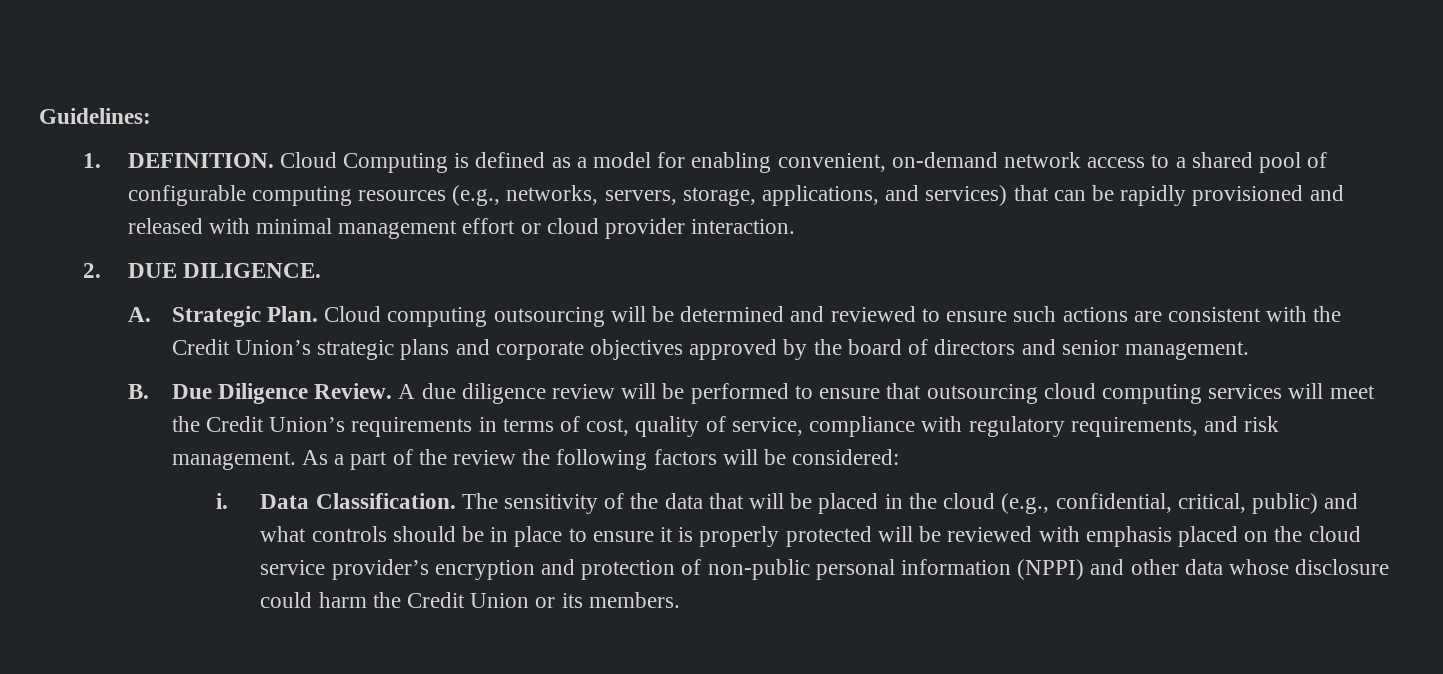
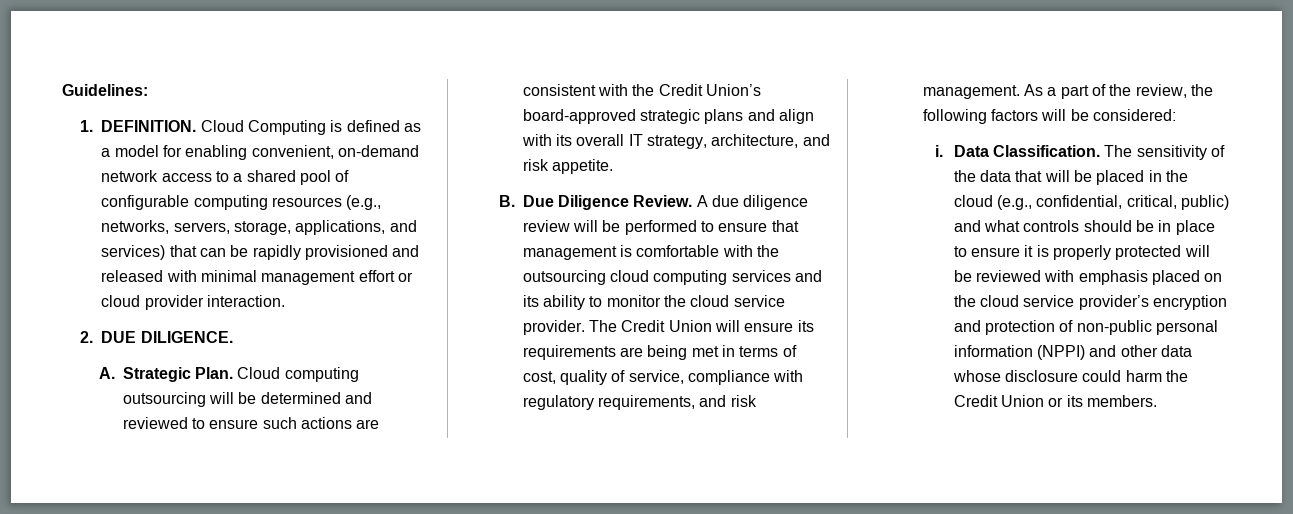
(312, 347) none -> [522,109,636,124] board-approved
[495,339,1249,360] corporate objectives approved by the board of directors and senior management. -> [778,109,814,124] [521,134,830,149] [522,159,613,174] align with its overall IT strategy, architecture, and risk appetite.
[926,383,1375,404] [171,416,473,437] outsourcing cloud computing services will meet the Credit Union’s requirements -> [522,245,779,260] [522,270,822,285] [522,295,785,310] [522,320,814,335] [522,345,719,360] management is comfortable with the outsourcing cloud computing services and its ability to monitor the cloud service provider. The Credit Union will ensure its requirements are being met
[453,450,517,465] review -> [1135,84,1187,98] review,

